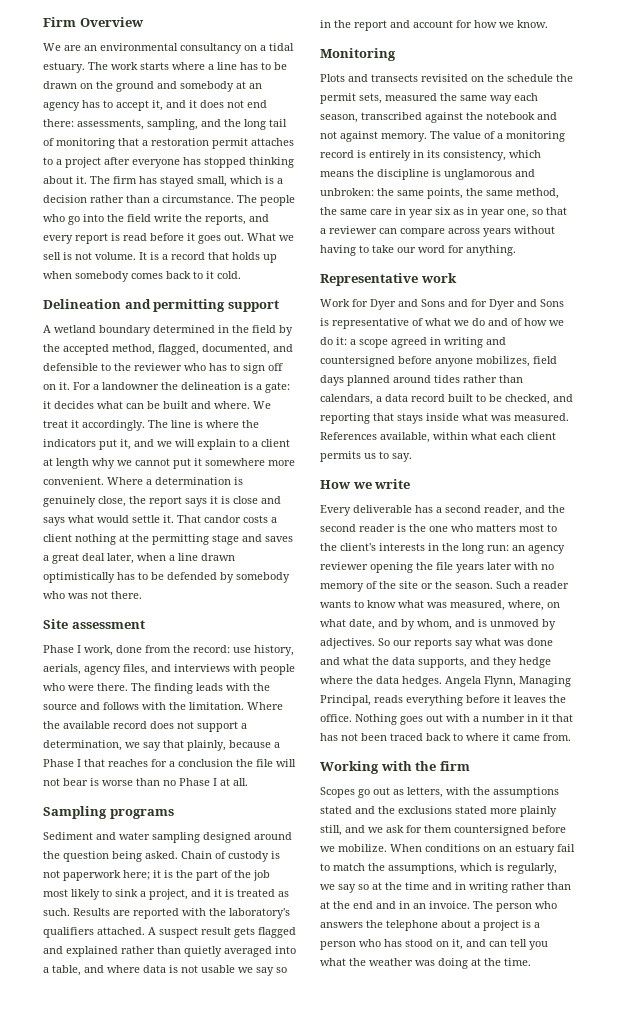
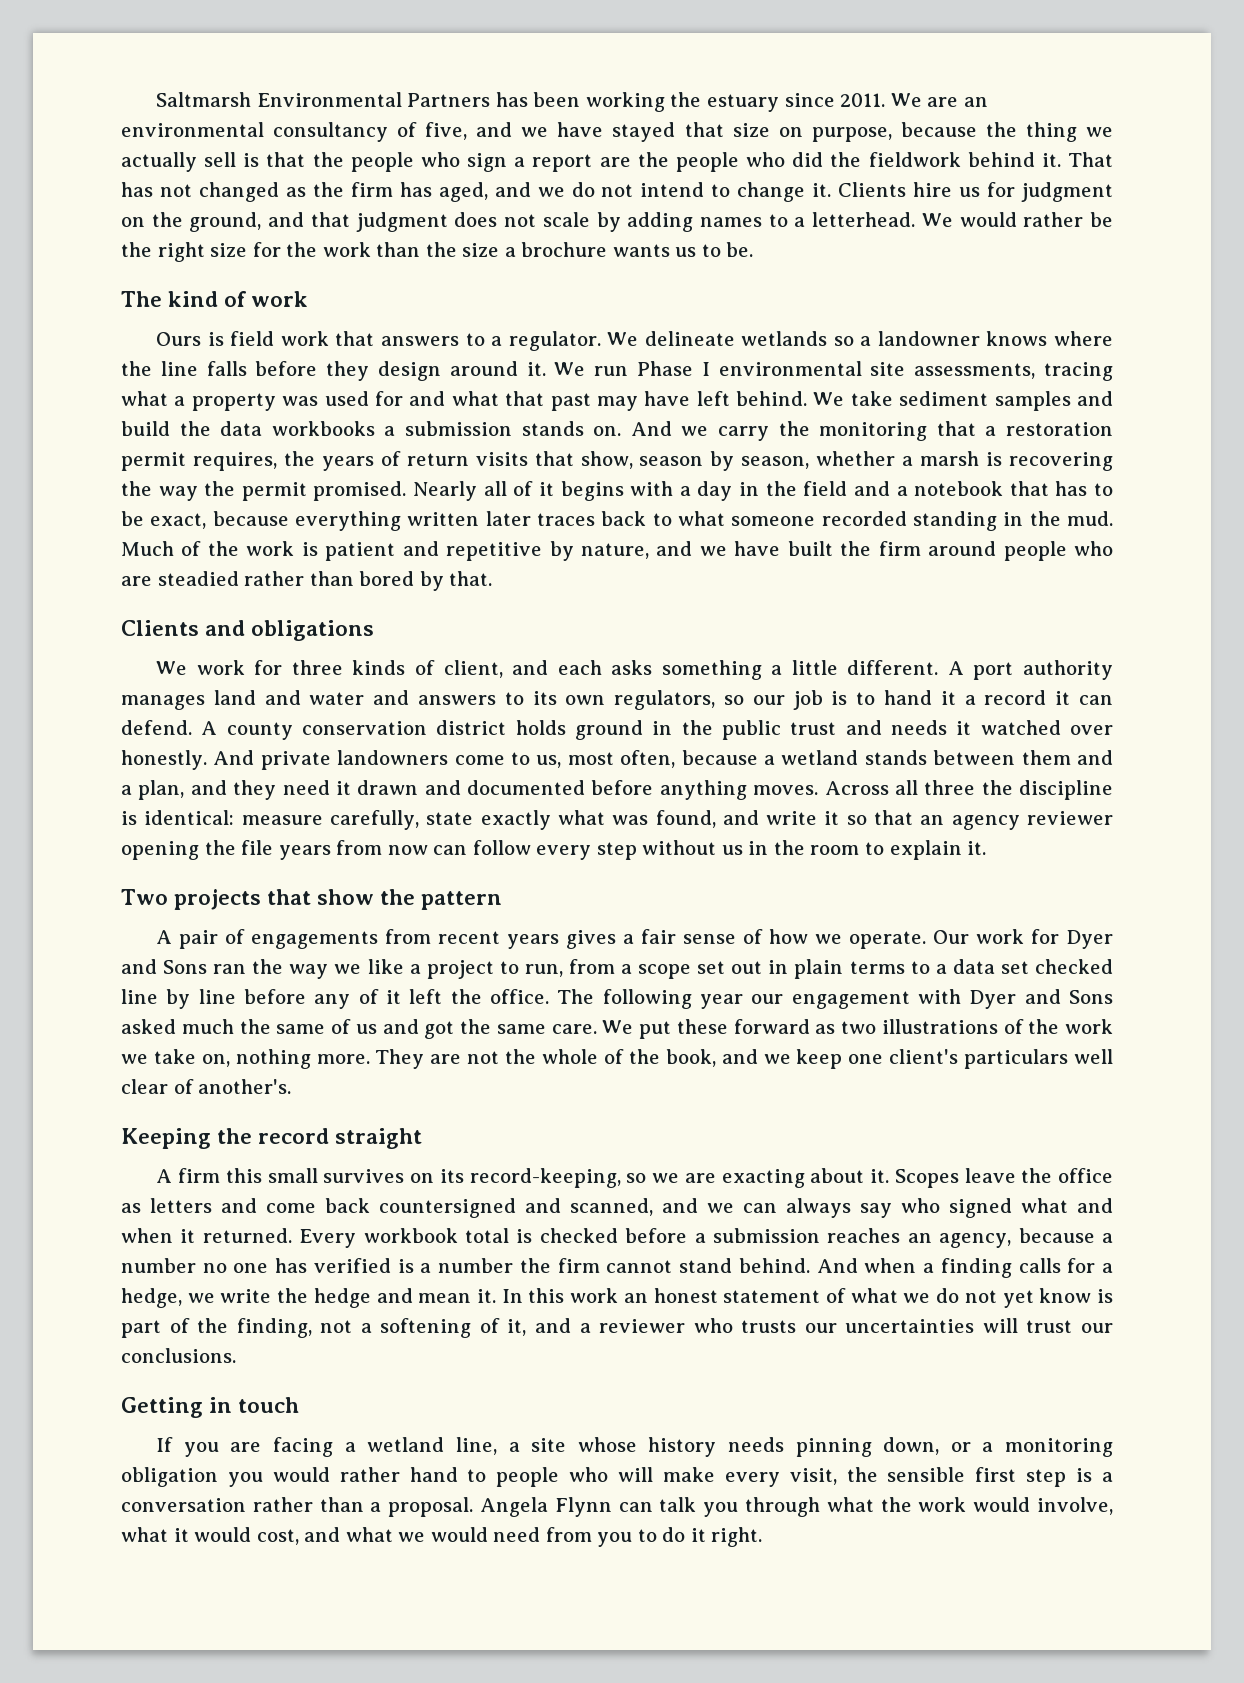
[43,17,144,27] Firm Overview // -> [156,92,886,112] Saltmarsh Environmental Partners has been working the estuary since 2011.
[244,43,294,51] [43,62,287,73] [43,81,262,92] [43,100,267,111] [43,119,287,130] [43,138,54,146] on a tidal estuary. The work starts where a line has to be drawn on the ground and somebody at an agency has to accept it, and it does not end there: assessments, sampling, and the long tail of -> [397,122,1114,142] [121,152,1113,172] [121,182,1114,202] [121,212,1114,232] [121,242,754,262] [121,291,309,307] [156,331,1114,351] [121,361,1114,381] [121,391,1114,411] [121,421,810,441] of five, and we have stayed that size on purpose, because the thing we actually sell is that the people who sign a report are the people who did the fieldwork behind it. That has not changed as the firm has aged, and we do not intend to change it. Clients hire us for judgment on the ground, and that judgment does not scale by adding names to a letterhead. We would rather be the right size for the work than the size a brochure wants us to be. // The kind of work // Ours is field work that answers to a regulator. We delineate wetlands so a landowner knows where the line falls before they design around it. We run Phase I environmental site assessments, tracing what a property was used for and what that past may have left behind. We take sediment samples and build the data workbooks a submission stands on. And we carry the
[251,138,294,146] [43,157,294,168] [43,176,283,187] [43,195,295,206] [43,214,269,225] [43,233,294,244] [43,252,277,263] [43,271,241,282] [43,299,279,312] [43,325,293,336] [43,344,293,355] [43,363,283,374] [43,382,290,393] [43,401,271,409] [43,420,259,431] [43,439,290,450] [43,458,295,469] [43,477,243,485] [43,496,281,507] [43,515,277,526] [43,534,293,545] [43,553,235,564] [43,572,290,583] [43,591,142,599] [43,619,145,629] [43,645,294,656] [43,664,295,675] [43,683,270,694] [43,702,283,710] [43,721,247,732] [43,740,280,751] [43,759,296,767] [43,778,248,786] [43,806,174,819] [43,832,292,843] [43,851,280,862] [43,870,270,881] [43,889,289,900] [43,908,290,919] [43,927,296,938] [43,946,296,957] [43,965,287,976] [320,20,548,31] [320,48,396,61] [320,74,573,82] [320,93,538,104] [320,112,557,123] [320,131,565,142] [320,150,541,161] [320,169,535,180] [320,188,559,199] [320,207,567,218] [320,226,555,237] [320,245,516,256] [320,273,457,286] [320,299,564,310] [320,318,564,329] [320,337,506,348] [320,356,557,367] [320,375,523,386] [320,394,573,405] [320,413,569,424] [320,432,556,443] [320,451,412,462] [320,479,411,489] [320,505,565,516] [320,524,557,532] [320,543,509,554] attaches to a project after everyone has stopped thinking about it. The firm has stayed small, which is a decision rather than a circumstance. The people who go into the field write the reports, and every report is read before it goes out. What we sell is not volume. It is a record that holds up when somebody comes back to it cold. // Delineation and permitting support // A wetland boundary determined in the field by the accepted method, flagged, documented, and defensible to the reviewer who has to sign off on it. For a landowner the delineation is a gate: it decides what can be built and where. We treat it accordingly. The line is where the indicators put it, and we will explain to a client at length why we cannot put it somewhere more convenient. Where a determination is genuinely close, the report says it is close and says what would settle it. That candor costs a client nothing at the permitting stage and saves a great deal later, when a line drawn optimistically has to be defended by somebody who was not there. // Site assessment // Phase I work, done from the record: use history, aerials, agency files, and interviews with people who were there. The finding leads with the source and follows with the limitation. Where the available record does not support a determination, we say that plainly, because a Phase I that reaches for a conclusion the file will not bear is worse than no Phase I at all. // Sampling programs // Sediment and water sampling designed around the question being asked. Chain of custody is not paperwork here; it is the part of the job most likely to sink a project, and it is treated as such. Results are reported with the laboratory's qualifiers attached. A suspect result gets flagged and explained rather than quietly averaged into a table, and where data is not usable we say so in the report and account for how we know. // Monitoring // Plots and transects revisited on the schedule the permit sets, measured the same way each season, transcribed against the notebook and not against memory. The value of a monitoring record is entirely in its consistency, which means the discipline is unglamorous and unbroken: the same points, the same method, the same care in year six as in year one, so that a reviewer can compare across years without having to take our word for anything. // Representative work // Work for Dyer and Sons and for Dyer and Sons is representative of what we do and of how we do it: a scope agreed in writing and countersigned before anyone mobilizes, field days planned around tides rather than calendars, a data record built to be checked, and reporting that stays inside what was measured. References available, within what each client permits us to say. // How we write // Every deliverable has a second reader, and the second reader is the one who matters most to the client's interests in the long run: -> [192,451,1113,471] [121,481,1113,501] [121,511,1114,531] [121,541,1113,561] [121,571,493,591] [121,620,375,641] [156,660,1114,680] [121,690,1113,710] [121,720,1114,740] [121,750,1113,770] [121,780,1113,800] [121,810,914,830] requires, the years of return visits that show, season by season, whether a marsh is recovering the way the permit promised. Nearly all of it begins with a day in the field and a notebook that has to be exact, because everything written later traces back to what someone recorded standing in the mud. Much of the work is patient and repetitive by nature, and we have built the firm around people who are steadied rather than bored by that. // Clients and obligations // We work for three kinds of client, and each asks something a little different. A port authority manages land and water and answers to its own regulators, so our job is to hand it a record it can defend. A county conservation district holds ground in the public trust and needs it watched over honestly. And private landowners come to us, most often, because a wetland stands between them and a plan, and they need it drawn and documented before anything moves. Across all three the discipline is identical: measure carefully, state exactly what was found, and write it so that
[487,562,554,570] [320,581,569,592] [320,600,560,611] [320,619,556,630] [320,638,553,649] [320,657,551,668] [320,676,571,687] [320,695,566,706] [320,714,573,725] [320,733,571,741] [320,761,470,774] [320,787,559,798] [320,806,557,817] [320,825,566,836] [320,844,575,855] [320,863,557,874] [320,882,571,893] [320,901,557,912] [320,920,540,931] [320,939,548,950] [320,958,531,969] later with no memory of the site or the season. Such a reader wants to know what was measured, where, on what date, and by whom, and is unmoved by adjectives. So our reports say what was done and what the data supports, and they hedge where the data hedges. Angela Flynn, Managing Principal, reads everything before it leaves the office. Nothing goes out with a number in it that has not been traced back to where it came from. // Working with the firm // Scopes go out as letters, with the assumptions stated and the exclusions stated more plainly still, and we ask for them countersigned before we mobilize. When conditions on an estuary fail to match the assumptions, which is regularly, we say so at the time and in writing rather than at the end and in an invoice. The person who answers the telephone about a project is a person who has stood on it, and can tell you what the weather was doing at the time. -> [336,840,987,860] [121,889,503,910] [156,929,1114,949] [121,959,1113,979] [121,989,1113,1009] [121,1019,1114,1039] [121,1049,1114,1069] [121,1079,292,1094] [121,1128,423,1149] [156,1168,1114,1188] [121,1198,1113,1218] [121,1228,1113,1248] [121,1258,1113,1278] [121,1288,1113,1308] [121,1318,1113,1338] [121,1348,236,1363] [121,1397,300,1418] [156,1437,1114,1457] [121,1467,1113,1487] [121,1497,1113,1517] [121,1527,763,1547] from now can follow every step without us in the room to explain it. // Two projects that show the pattern // A pair of engagements from recent years gives a fair sense of how we operate. Our work for Dyer and Sons ran the way we like a project to run, from a scope set out in plain terms to a data set checked line by line before any of it left the office. The following year our engagement with Dyer and Sons asked much the same of us and got the same care. We put these forward as two illustrations of the work we take on, nothing more. They are not the whole of the book, and we keep one client's particulars well clear of another's. // Keeping the record straight // A firm this small survives on its record-keeping, so we are exacting about it. Scopes leave the office as letters and come back countersigned and scanned, and we can always say who signed what and when it returned. Every workbook total is checked before a submission reaches an agency, because a number no one has verified is a number the firm cannot stand behind. And when a finding calls for a hedge, we write the hedge and mean it. In this work an honest statement of what we do not yet know is part of the finding, not a softening of it, and a reviewer who trusts our uncertainties will trust our conclusions. // Getting in touch // If you are facing a wetland line, a site whose history needs pinning down, or a monitoring obligation you would rather hand to people who will make every visit, the sensible first step is a conversation rather than a proposal. Angela Flynn can talk you through what the work would involve, what it would cost, and what we would need from you to do it right.

